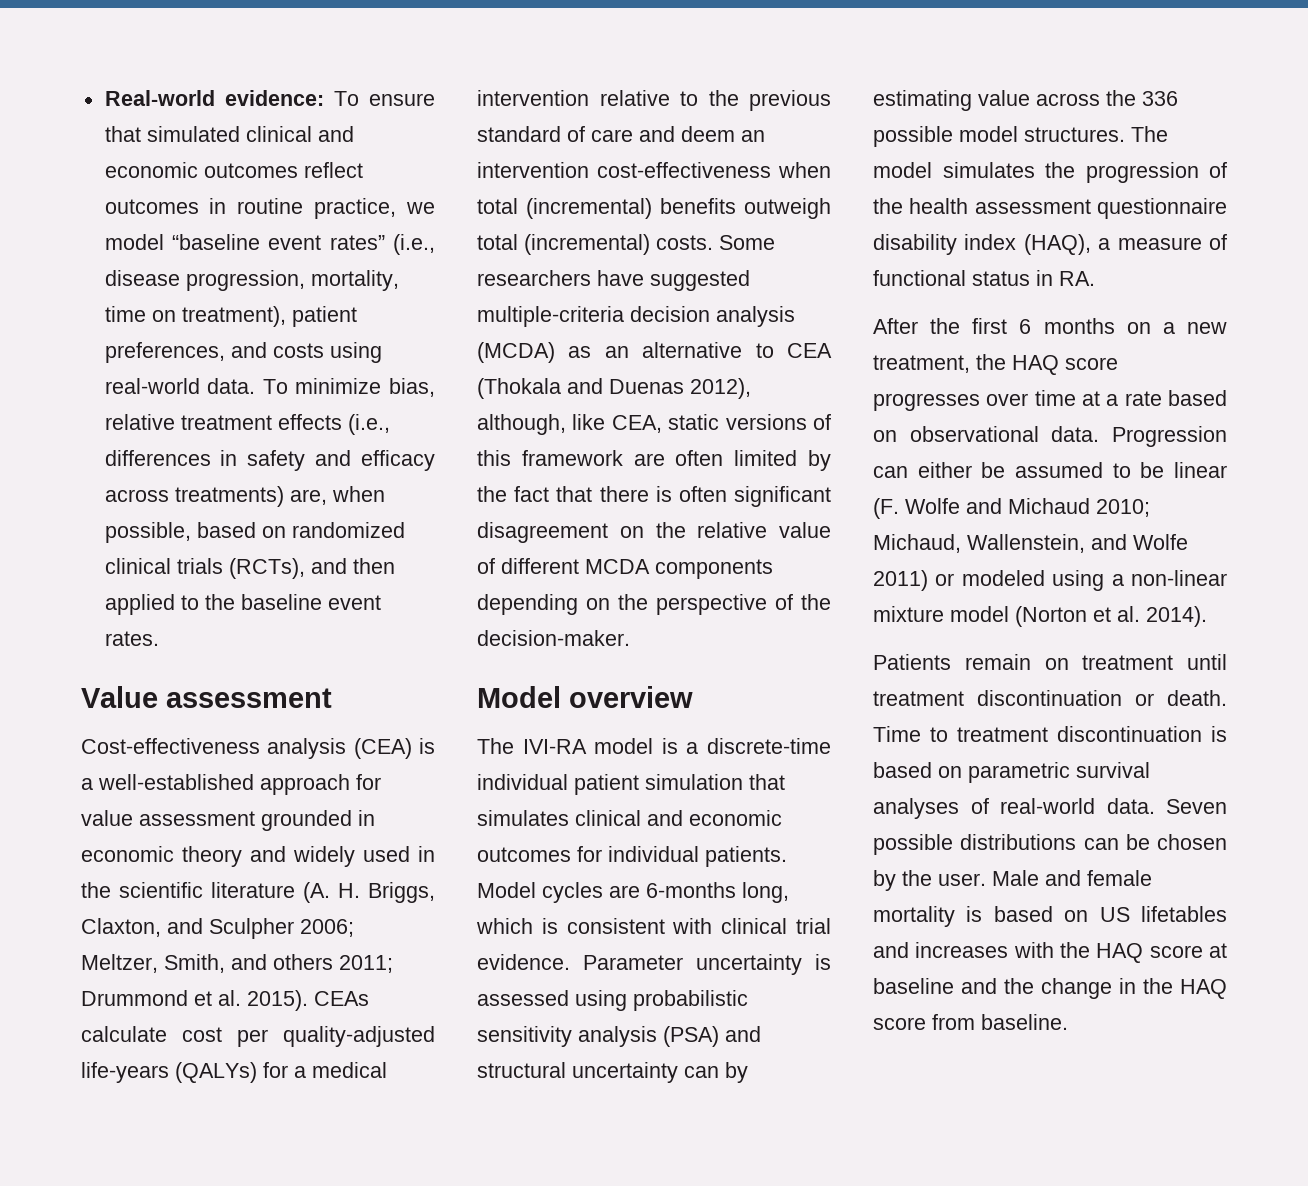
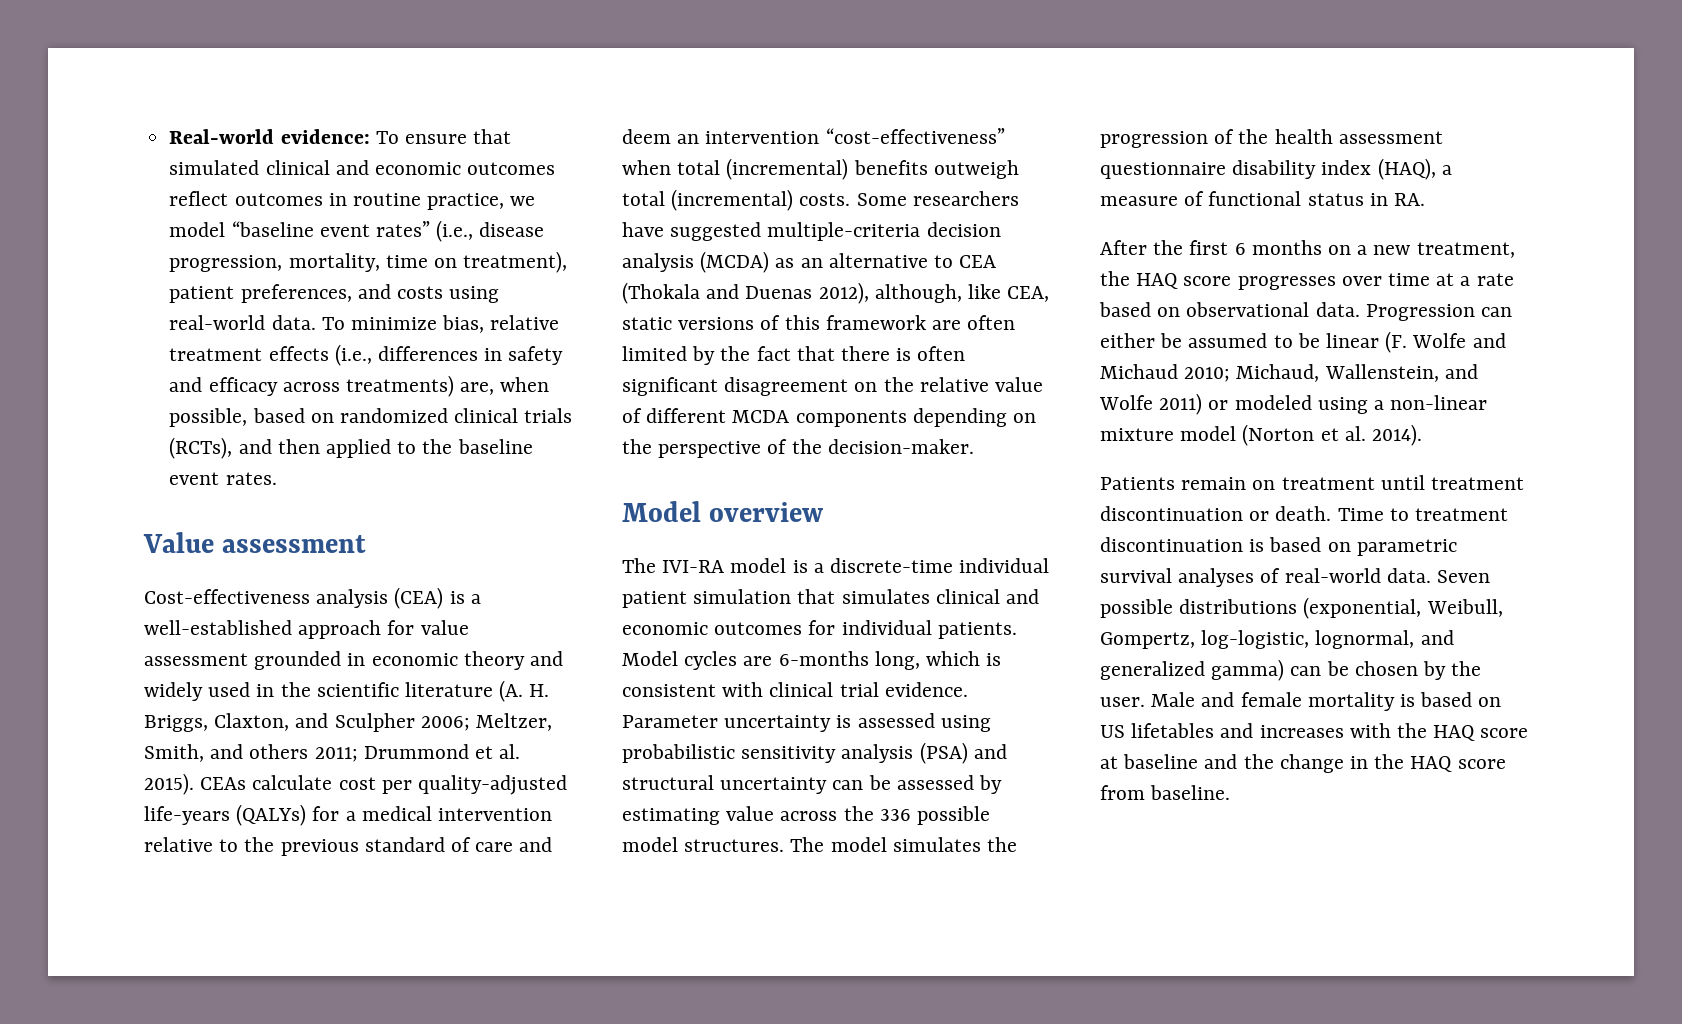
[597,162,771,178] cost-effectiveness -> [825,128,1005,144] “cost-effectiveness”
(719, 1072) none -> [868,775,974,790] be assessed
(1077, 842) none -> [1303,597,1503,619] [1100,630,1454,649] [1100,659,1285,681] (exponential, Weibull, Gompertz, log-logistic, lognormal, and generalized gamma)

